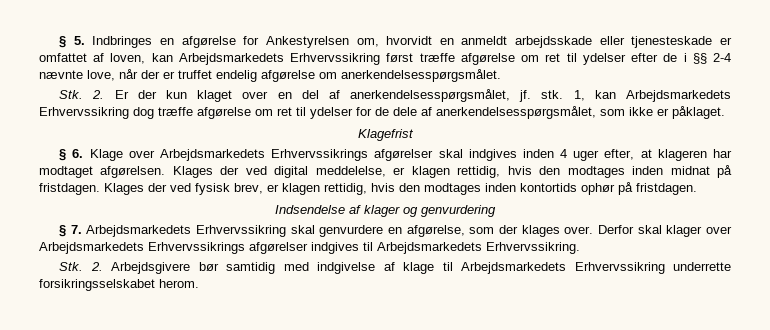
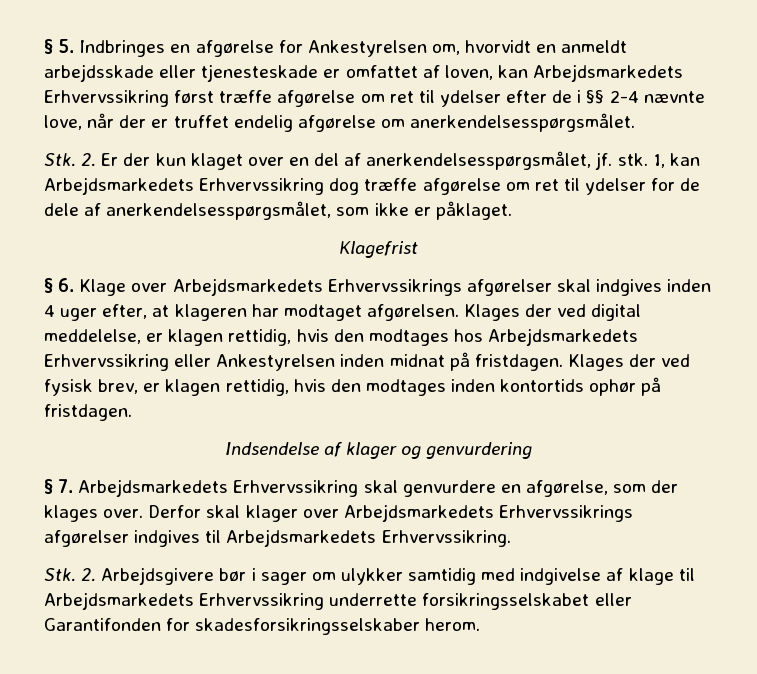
(625, 172) none -> [453,328,639,346] [44,354,336,371] hos Arbejdsmarkedets Erhvervssikring eller Ankestyrelsen
(219, 266) none -> [251,568,403,585] i sager om ulykker
(155, 285) none -> [594,593,632,606] [44,618,421,635] eller Garantifonden for skadesforsikringsselskaber

